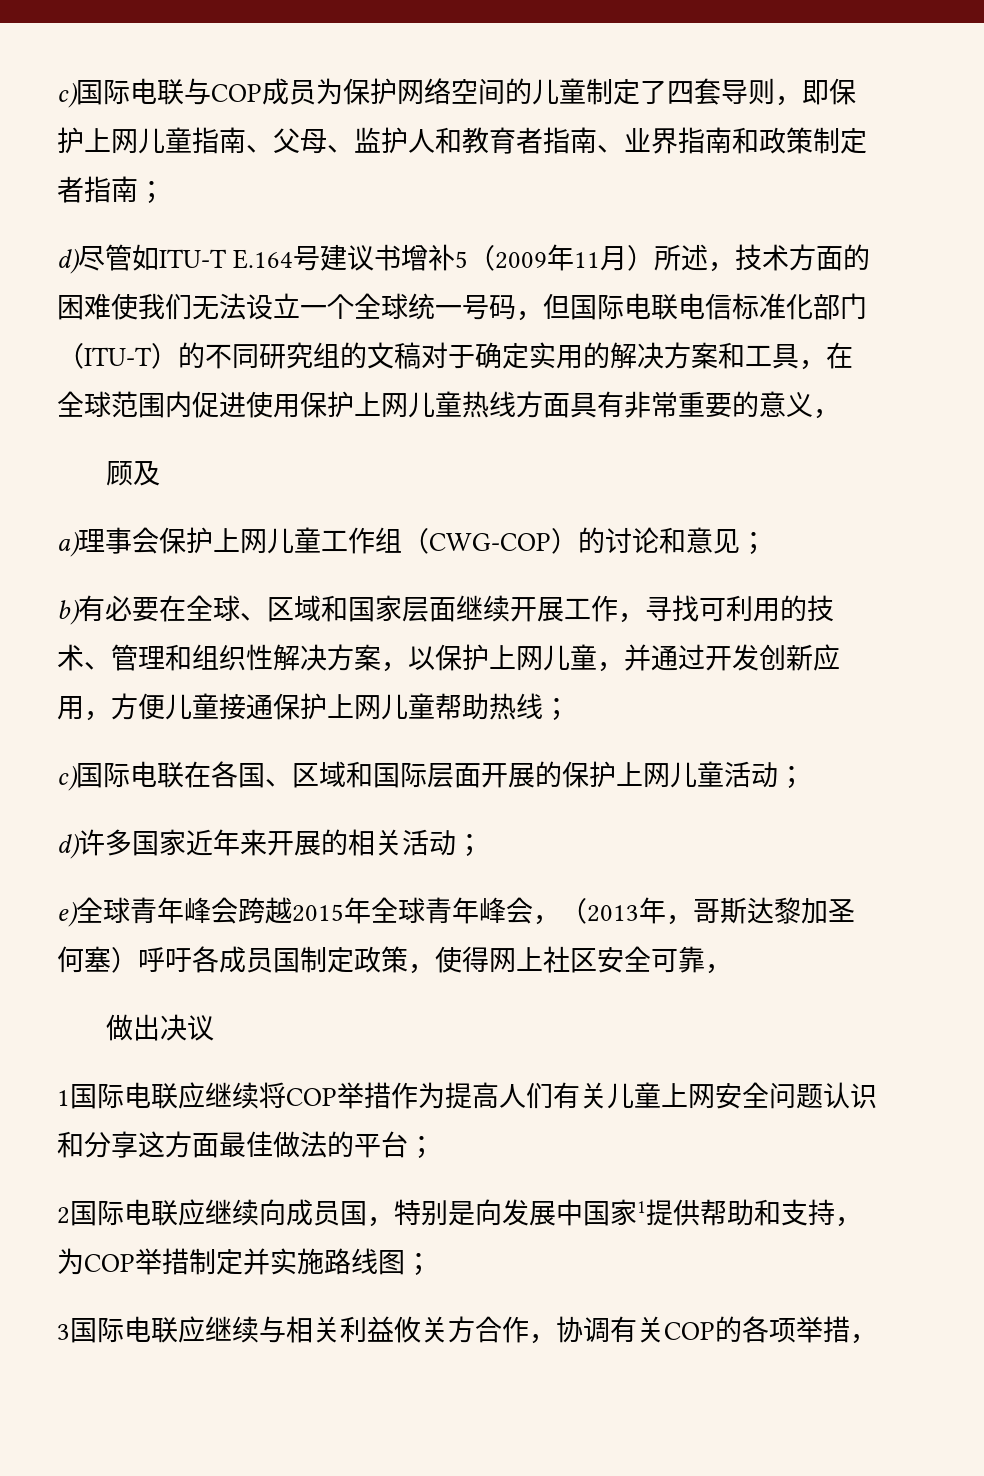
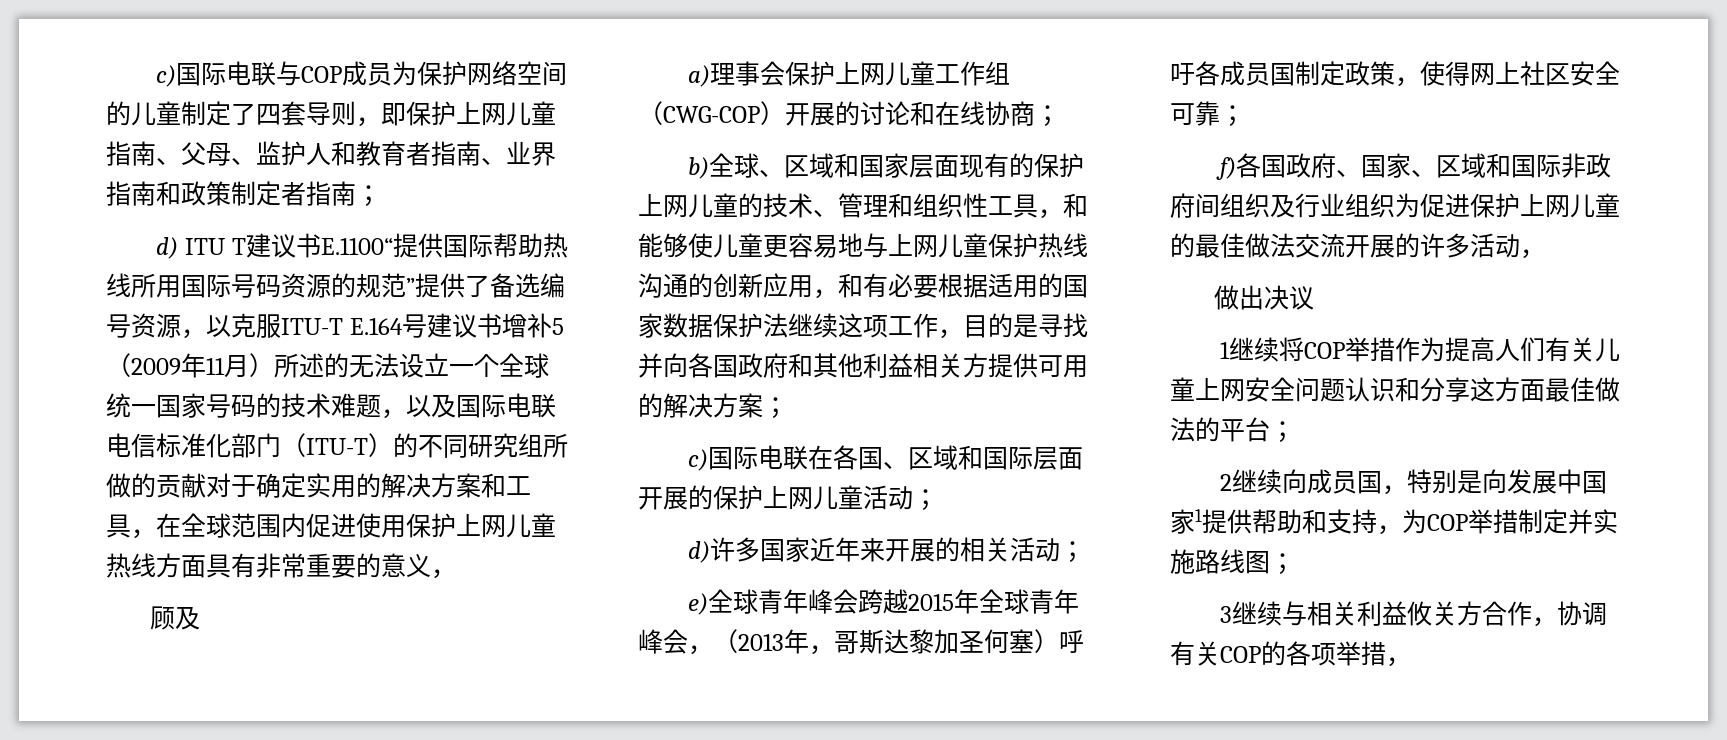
[78,244,159,271] 尽管如 -> [185,233,568,258] [106,273,565,298] [106,313,281,339] ITU T建议书E.1100“提供国际帮助热线所用国际号码资源的规范”提供了备选编号资源，以克服
[708,244,871,272] [57,293,192,320] ，技术方面的困难使我们 -> [324,353,349,378] 的
[462,293,570,321] 号码，但 -> [156,393,456,419] 国家号码的技术难题，以及
[340,342,421,369] 的文稿 -> [543,433,568,458] [106,473,206,498] 所做的贡献
(578, 541) none -> [785,103,835,126] 开展
[686,527,740,554] 意见 -> [935,101,1035,126] 在线协商
[78,595,186,622] 有必要在 -> (710, 168) none
[456,595,780,623] 继续开展工作，寻找可利用 -> [959,153,1085,178] [638,193,738,218] 现有的保护上网儿童
[273,644,840,672] [57,693,543,721] 解决方案，以保护上网儿童，并通过开发创新应用，方便儿童接通保护上网儿童帮助热线 -> [988,193,1088,219] [638,233,1088,258] [638,273,1088,299] [638,313,1088,339] [638,353,1088,378] [638,393,763,418] 工具，和能够使儿童更容易地与上网儿童保护热线沟通的创新应用，和有必要根据适用的国家数据保护法继续这项工作，目的是寻找并向各国政府和其他利益相关方提供可用的解决方案
(705, 959) none -> [1220,105,1245,127] [1216,153,1612,180] [1170,193,1620,218] [1170,233,1520,258] ； // f)各国政府、国家、区域和国际非政府间组织及行业组织为促进保护上网儿童的最佳做法交流开展的许多活动
[70,1082,205,1109] 国际电联应 -> (1231, 350) none
[70,1199,205,1226] 国际电联应 -> (1233, 482) none
[70,1316,205,1343] 国际电联应 -> (1233, 614) none

